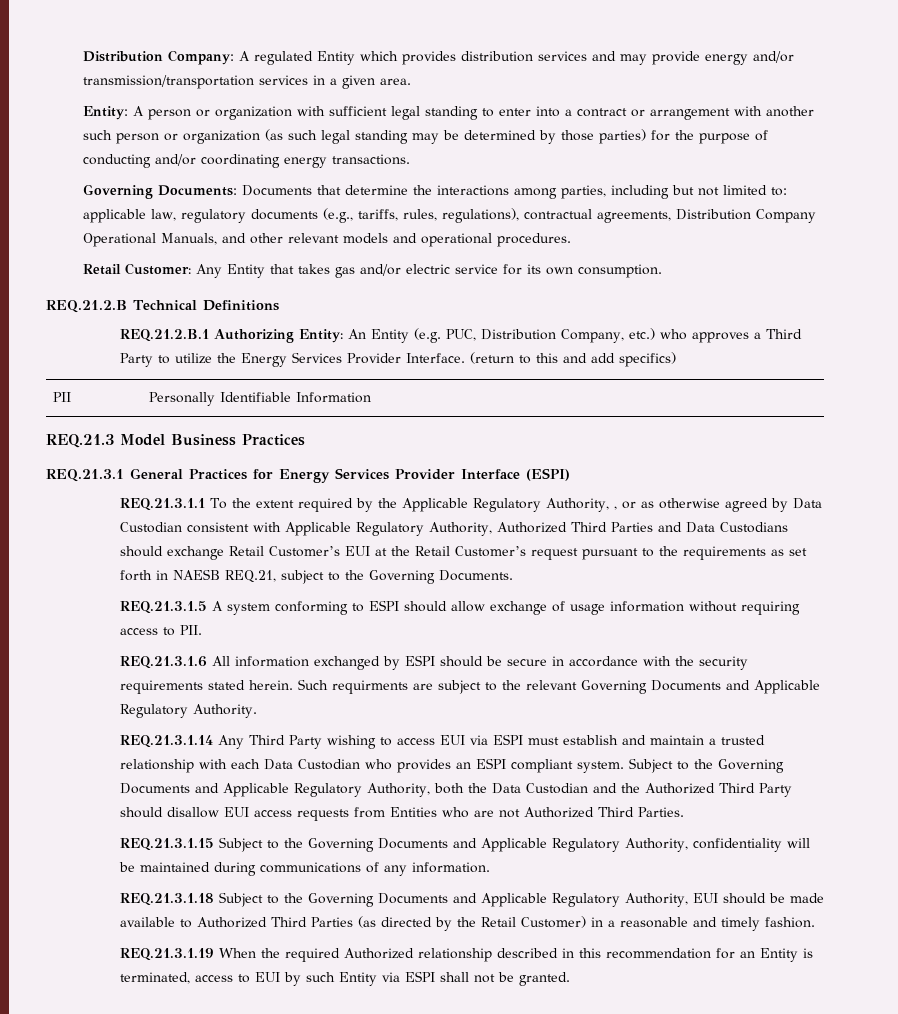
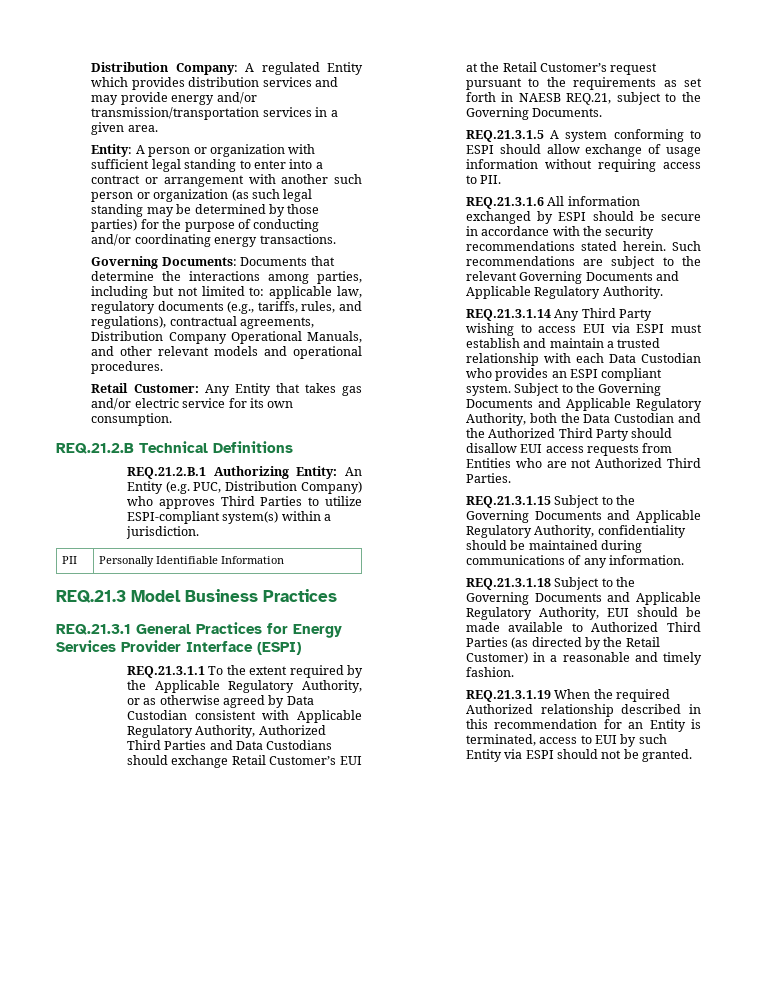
(437, 215) none -> [339,301,362,311] and
[560,328,802,343] [119,352,676,367] Company, etc.) who approves a Third Party to utilize the Energy Services Provider Interface. (return to this and add specifics) -> [300,481,362,494] [126,496,362,509] [126,511,331,524] [125,526,199,539] Company) who approves Third Parties to utilize ESPI-compliant system(s) within a jurisdiction.
[613,506,617,510] , -> (362, 686) none
[119,680,203,694] requirements -> [465,241,575,251] recommendations
[331,680,408,694] requirments -> [465,256,575,266] recommendations
[786,838,810,848] will -> [465,540,507,550] should
[439,972,469,982] shall -> [556,749,598,759] should

